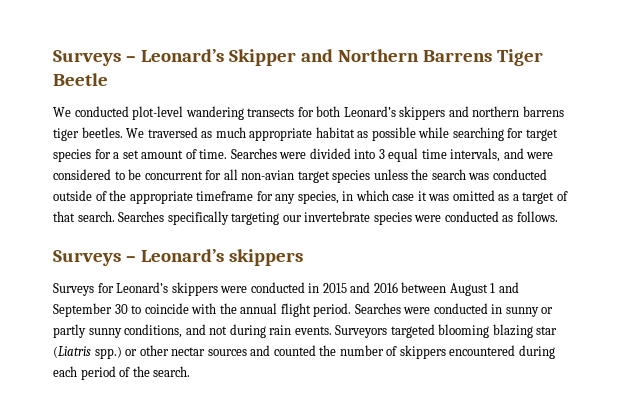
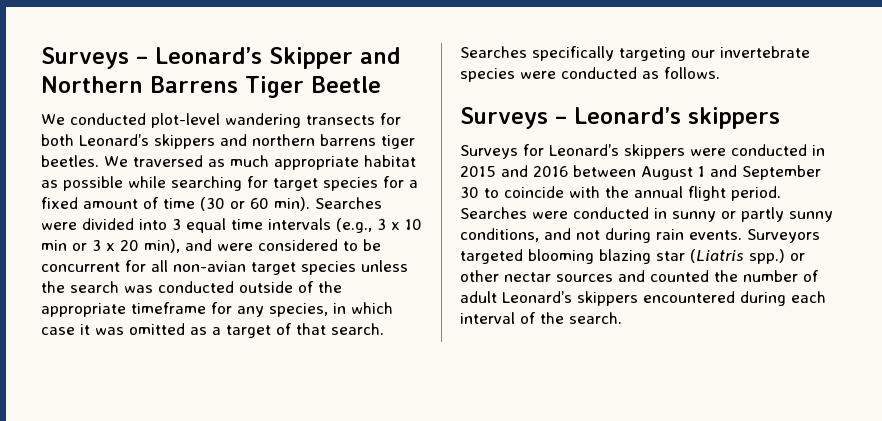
[122,150,139,159] set -> [41,197,78,209] fixed
[199,149,228,159] time. -> [163,197,310,211] time (30 or 60 min).
[450,148,501,162] intervals, -> [268,218,422,233] [41,239,180,253] intervals (e.g., 3 x 10 min or 3 x 20 min),
(398, 351) none -> [460,291,572,303] adult Leonard’s
[80,366,116,380] period -> [460,312,515,324] interval

